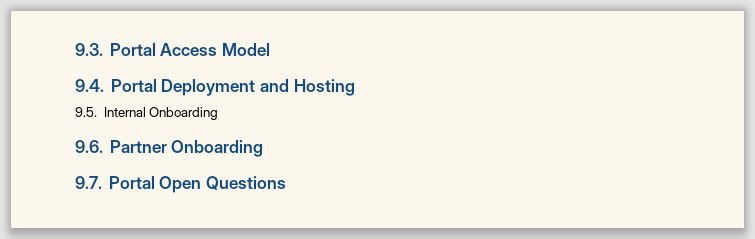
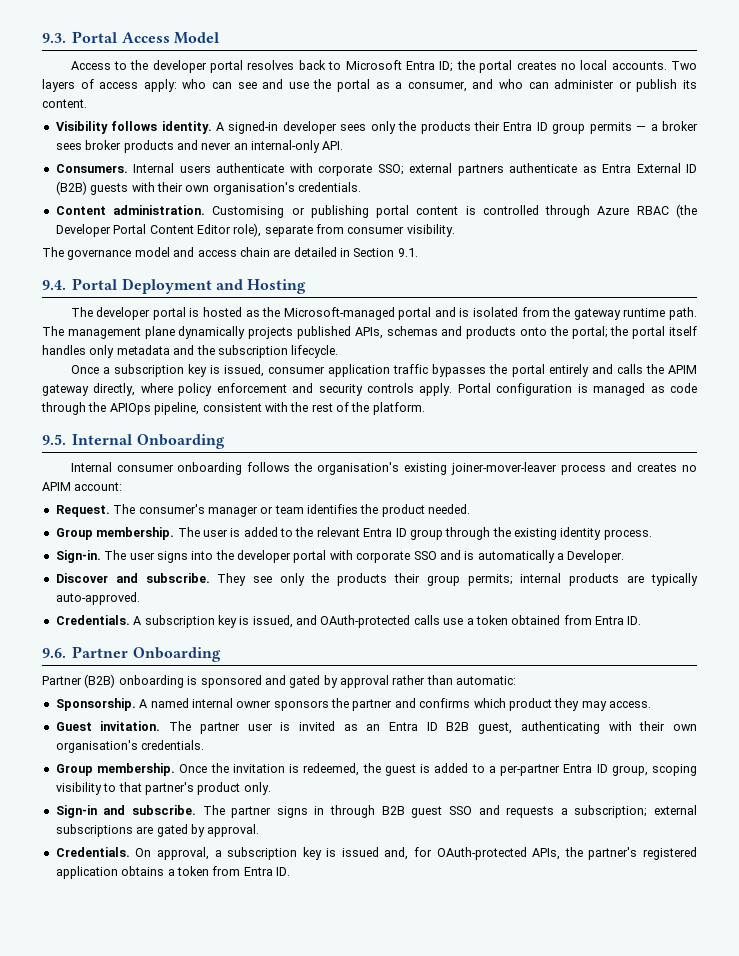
(270, 49) none -> [70,60,698,73] [42,79,698,92] [42,99,87,108] [55,121,698,134] [55,140,344,153] [55,163,698,176] [55,181,361,195] [55,204,697,218] [55,223,455,237] [42,247,418,260] // Access to the developer portal resolves back to Microsoft Entra ID; the portal creates no local accounts. Two layers of access apply: who can see and use the portal as a consumer, and who can administer or publish its content. // Visibility follows identity. A signed-in developer sees only the products their Entra ID group permits — a broker sees broker products and never an internal-only API. // Consumers. Internal users authenticate with corporate SSO; external partners authenticate as Entra External ID (B2B) guests with their own organisation's credentials. // Content administration. Customising or publishing portal content is controlled through Azure RBAC (the Developer Portal Content Editor role), separate from consumer visibility. // The governance model and access chain are detailed in Section 9.1.
[75,107,219,120] [75,140,264,157] [75,176,286,193] 9.5. Internal Onboarding // 9.6. Partner Onboarding // 9.7. Portal Open Questions -> [70,307,697,320] [42,326,697,339] [42,345,339,358] [70,364,697,377] [42,383,698,396] [41,402,425,415] [42,434,225,449] [70,462,697,475] [42,482,123,491] [55,504,471,517] [55,527,652,540] [55,550,625,563] [55,573,698,586] [55,592,140,605] [55,615,642,628] [42,646,221,662] [42,674,517,688] [55,698,651,711] [55,721,697,734] [55,740,205,753] [55,763,697,776] [55,782,271,795] [55,805,698,818] [55,824,260,837] [55,847,697,860] [55,866,290,879] The developer portal is hosted as the Microsoft-managed portal and is isolated from the gateway runtime path. The management plane dynamically projects published APIs, schemas and products onto the portal; the portal itself handles only metadata and the subscription lifecycle. // Once a subscription key is issued, consumer application traffic bypasses the portal entirely and calls the APIM gateway directly, where policy enforcement and security controls apply. Portal configuration is managed as code through the APIOps pipeline, consistent with the rest of the platform. // 9.5. Internal Onboarding // Internal consumer onboarding follows the organisation's existing joiner-mover-leaver process and creates no APIM account: // Request. The consumer's manager or team identifies the product needed. // Group membership. The user is added to the relevant Entra ID group through the existing identity process. // Sign-in. The user signs into the developer portal with corporate SSO and is automatically a Developer. // Discover and subscribe. They see only the products their group permits; internal products are typically auto-approved. // Credentials. A subscription key is issued, and OAuth-protected calls use a token obtained from Entra ID. // 9.6. Partner Onboarding // Partner (B2B) onboarding is sponsored and gated by approval rather than automatic: // Sponsorship. A named internal owner sponsors the partner and confirms which product they may access. // Guest invitation. The partner user is invited as an Entra ID B2B guest, authenticating with their own organisation's credentials. // Group membership. Once the invitation is redeemed, the guest is added to a per-partner Entra ID group, scoping visibility to that partner's product only. // Sign-in and subscribe. The partner signs in through B2B guest SSO and requests a subscription; external subscriptions are gated by approval. // Credentials. On approval, a subscription key is issued and, for OAuth-protected APIs, the partner's registered application obtains a token from Entra ID.

